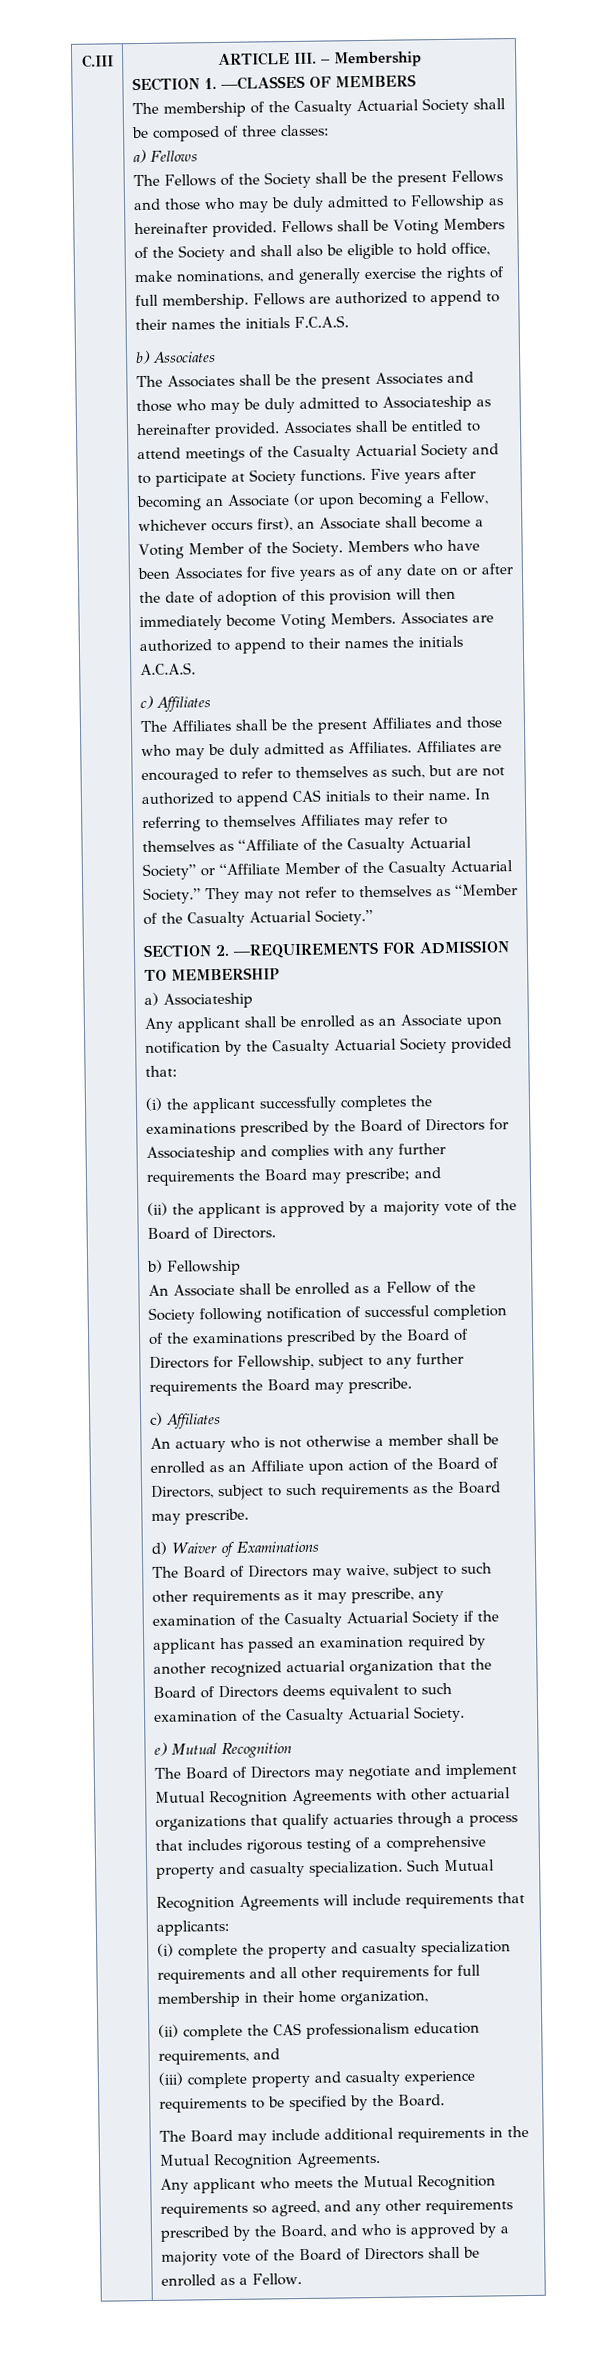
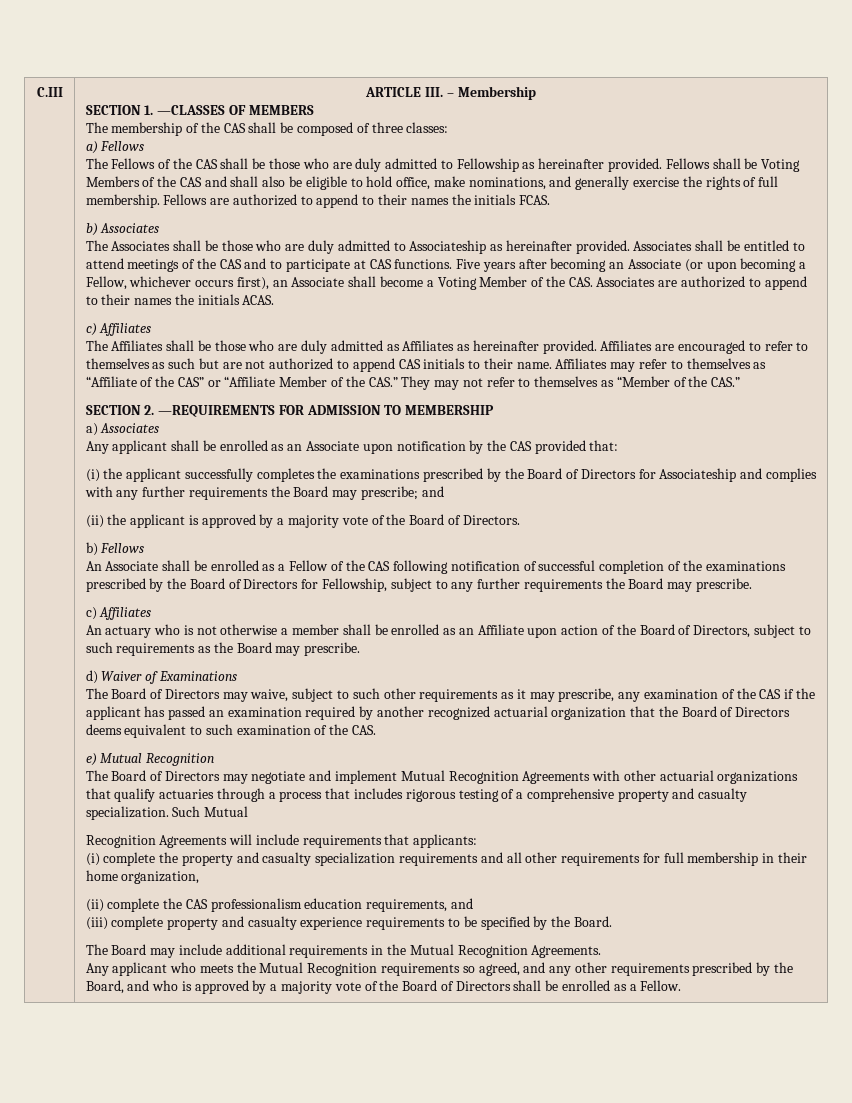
[293,97,469,116] Casualty Actuarial Society -> [223,123,246,133] CAS
[263,170,503,189] [132,197,289,213] Society shall be the present Fellows and those who may be -> [195,158,352,169] CAS shall be those who are
[177,244,225,262] Society -> [179,177,202,187] CAS
[293,315,349,328] F.C.A.S. -> [519,195,551,205] FCAS.
[294,371,474,389] [135,398,260,415] the present Associates and those who may be -> [221,240,305,251] those who are
[292,442,468,461] Casualty Actuarial Society -> [219,259,242,269] CAS
[248,468,296,486] Society -> [369,259,392,269] CAS
[291,539,480,558] [136,563,513,581] [138,587,456,607] [138,612,396,632] Society. Members who have been Associates for five years as of any date on or after the date of adoption of this provision will then immediately become Voting Members. -> [568,277,593,287] CAS.
[139,662,196,676] A.C.A.S. -> [242,295,275,305] ACAS.
[290,716,503,734] [140,741,412,760] the present Affiliates and those who may be duly admitted as Affiliates. -> [214,340,597,354] those who are duly admitted as Affiliates as hereinafter provided.
[390,765,425,779] such, -> [168,358,196,369] such
[473,788,490,800] [141,814,296,833] In referring to themselves -> (552, 365) none
[346,836,472,854] [141,863,196,881] Casualty Actuarial Society” -> [177,377,204,387] CAS”
[387,860,513,877] [142,887,201,905] Casualty Actuarial Society.” -> [368,377,398,387] CAS.”
[186,908,373,928] Casualty Actuarial Society.” -> [711,377,741,387] CAS.”
[162,992,253,1009] Associateship -> [100,423,160,433] Associates
[271,1037,447,1056] Casualty Actuarial Society -> [509,441,532,451] CAS
[166,1259,241,1276] Fellowship -> [100,543,145,553] Fellows
[147,1307,195,1324] Society -> [368,561,391,571] CAS
[283,1609,459,1629] Casualty Actuarial Society -> [759,689,782,699] CAS
[284,1705,465,1725] Casualty Actuarial Society. -> [352,725,377,735] CAS.

